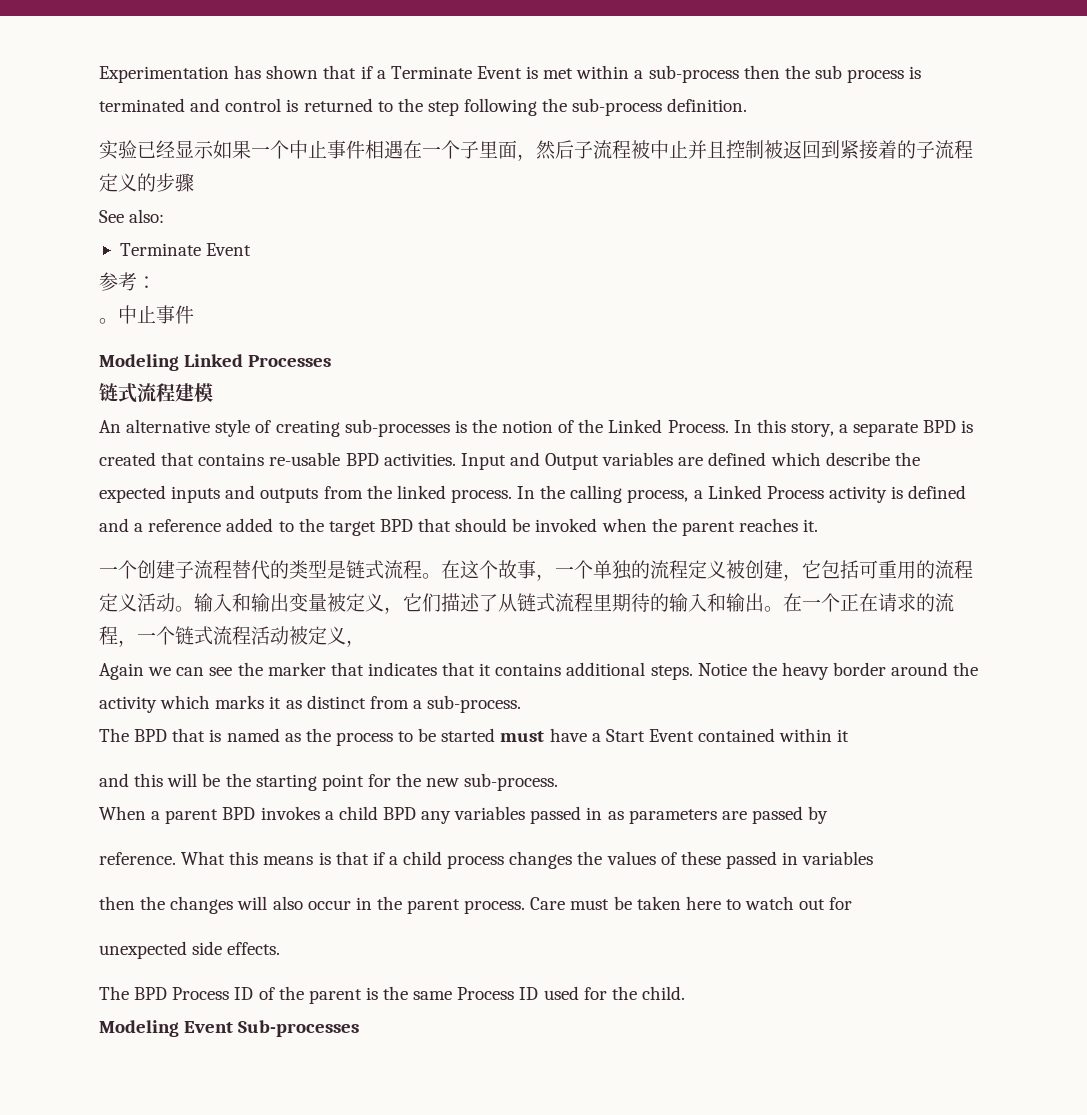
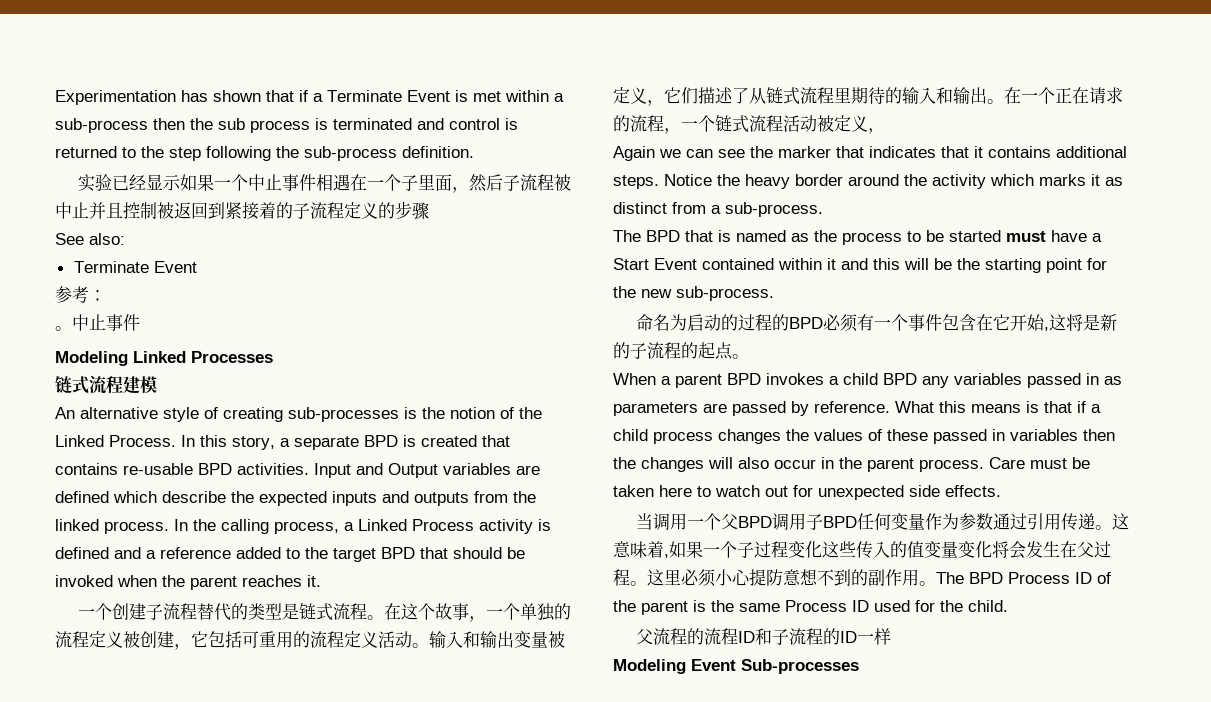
(850, 735) // -> (836, 264) none
(559, 782) none -> [635,314,1117,332] [613,342,749,360] // 命名为启动的过程的BPD必须有一个事件包含在它开始,这将是新的子流程的起点。
(829, 815) // -> (809, 408) none
(874, 858) // -> (1078, 435) none
(853, 903) // -> (813, 491) none
(281, 948) none -> [635,513,1129,531] [613,541,1111,559] [613,569,936,587] 当调用一个父BPD调用子BPD任何变量作为参数通过引用传递。这意味着,如果一个子过程变化这些传入的值变量变化将会发生在父过程。这里必须小心提防意想不到的副作用。
(685, 993) none -> [635,628,891,645] // 父流程的流程ID和子流程的ID一样

